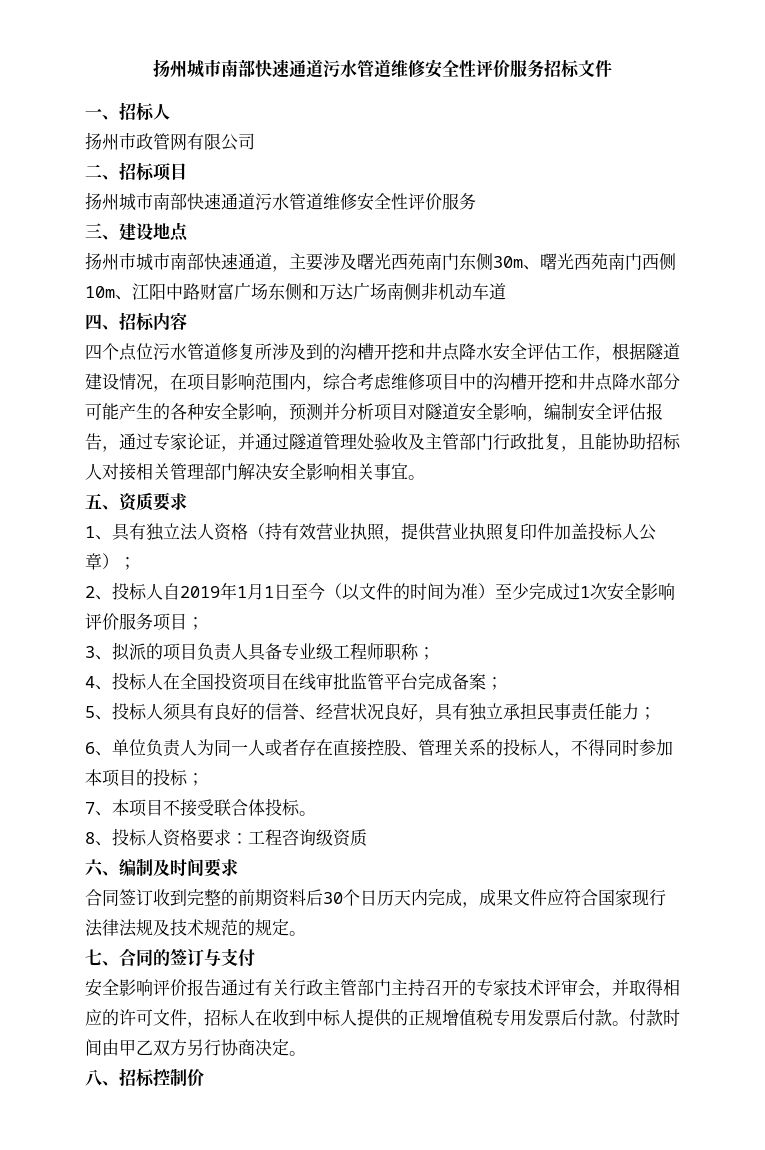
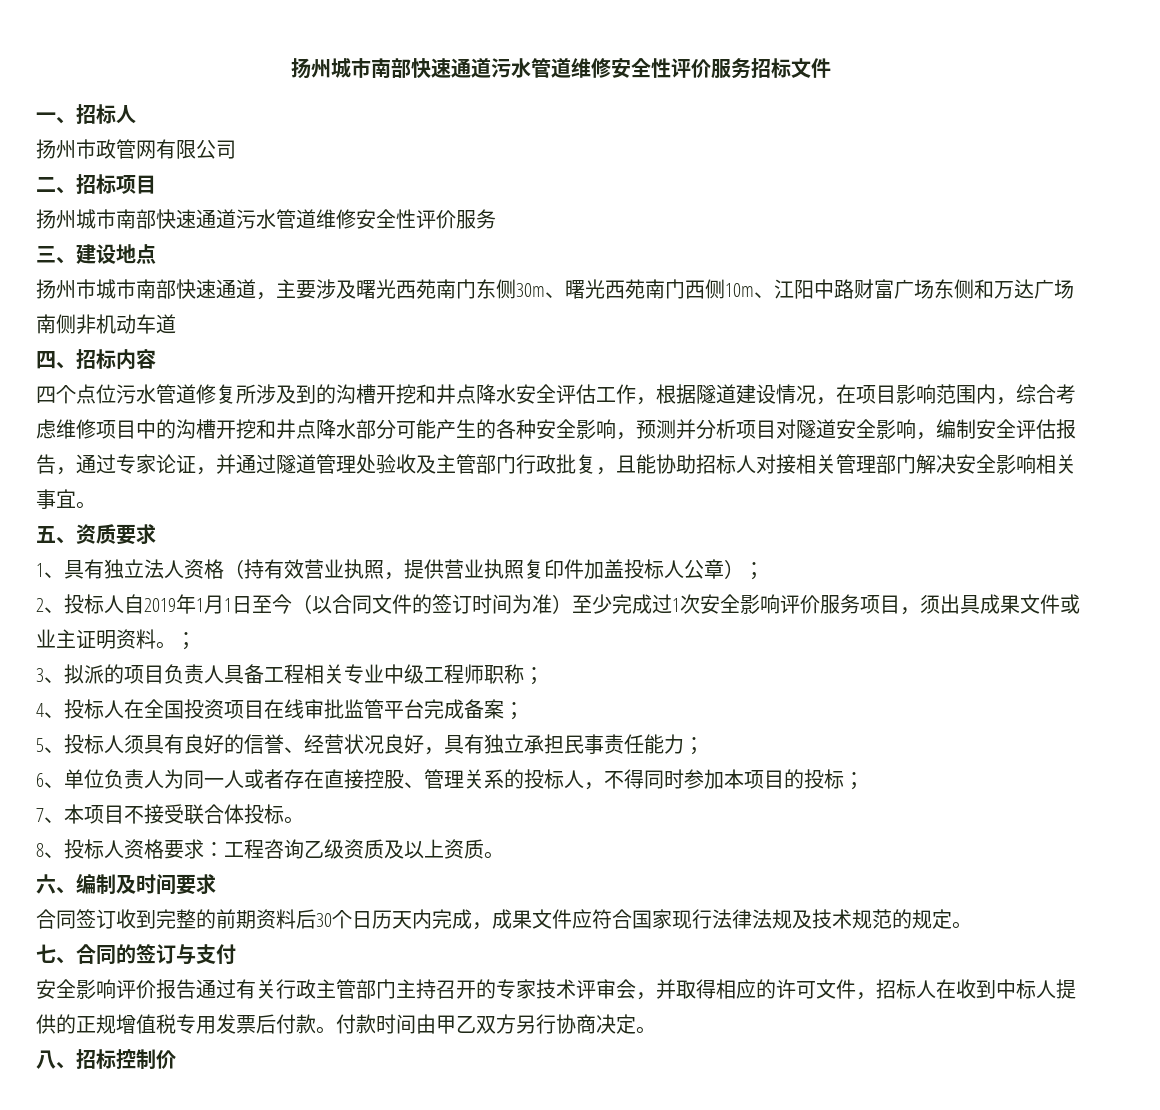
[359,583,410,600] 文件的 -> [332,594,472,614] 合同文件的签订
(187, 621) none -> [900,594,1080,615] [36,629,176,649] ，须出具成果文件或业主证明资料。
[282,643,316,661] 专业 -> [264,664,404,684] 工程相关专业中
(316, 837) none -> [304,840,324,858] 乙
(367, 838) none -> [384,839,504,859] 及以上资质。

